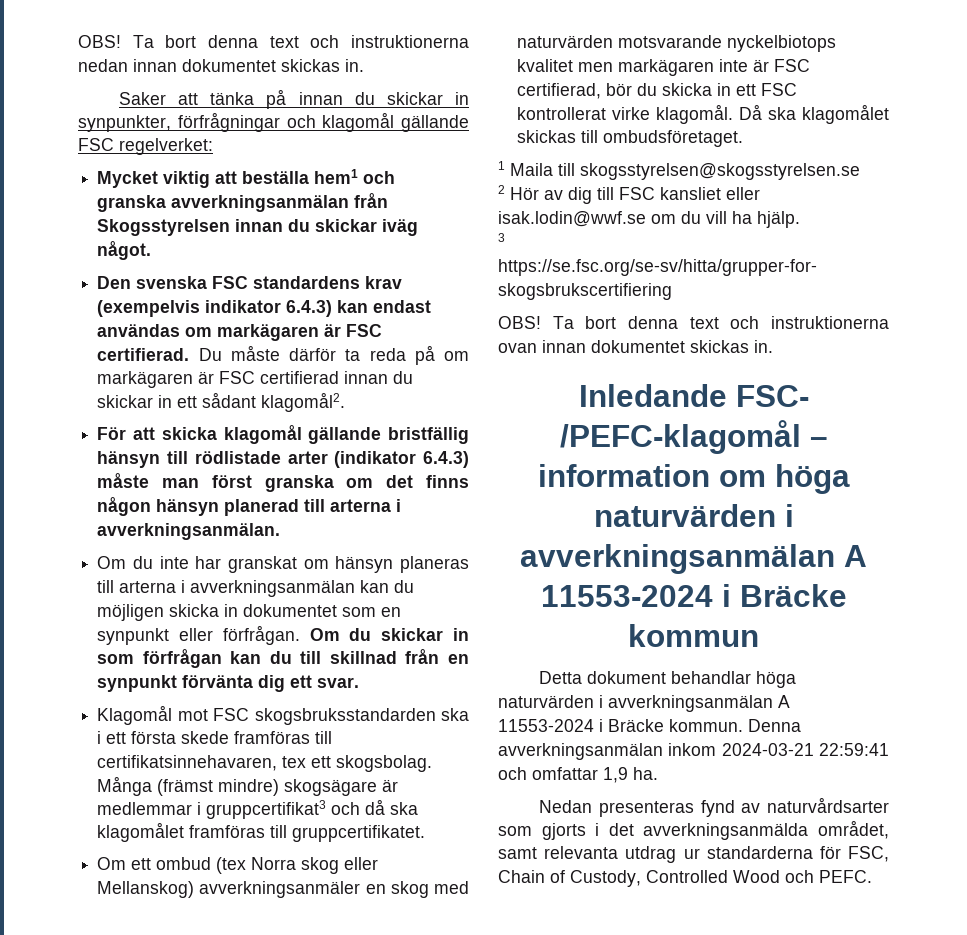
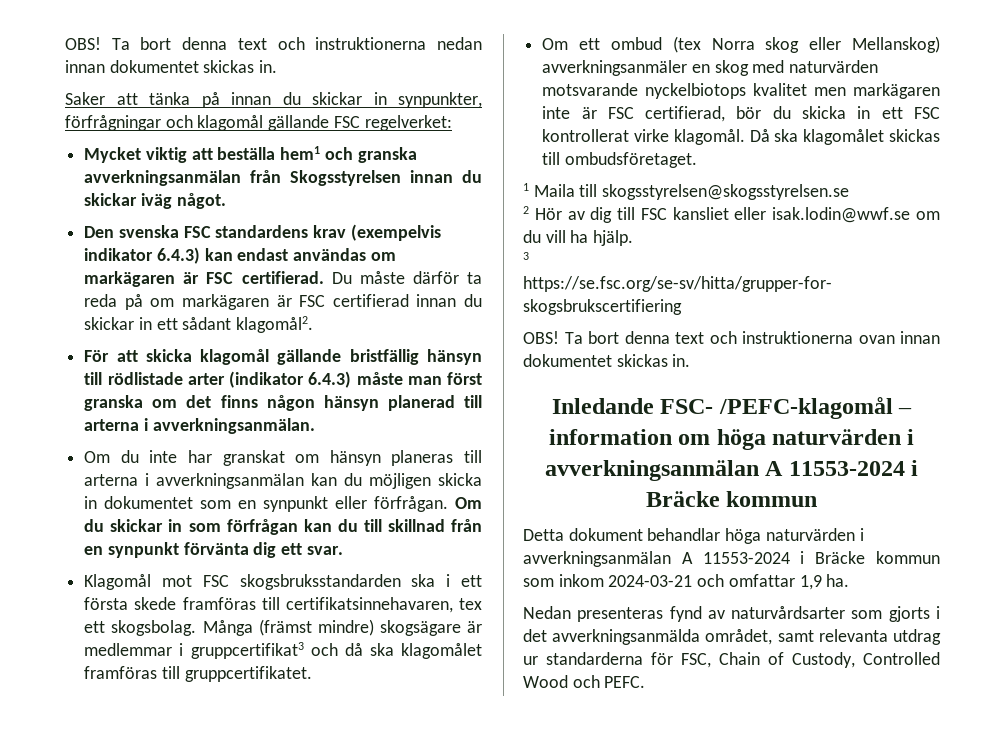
[669,719,801,732] [498,743,663,760] kommun. Denna avverkningsanmälan -> [876,551,940,564] [523,578,554,587] kommun som
[819,743,889,756] 22:59:41 -> (693, 581) none

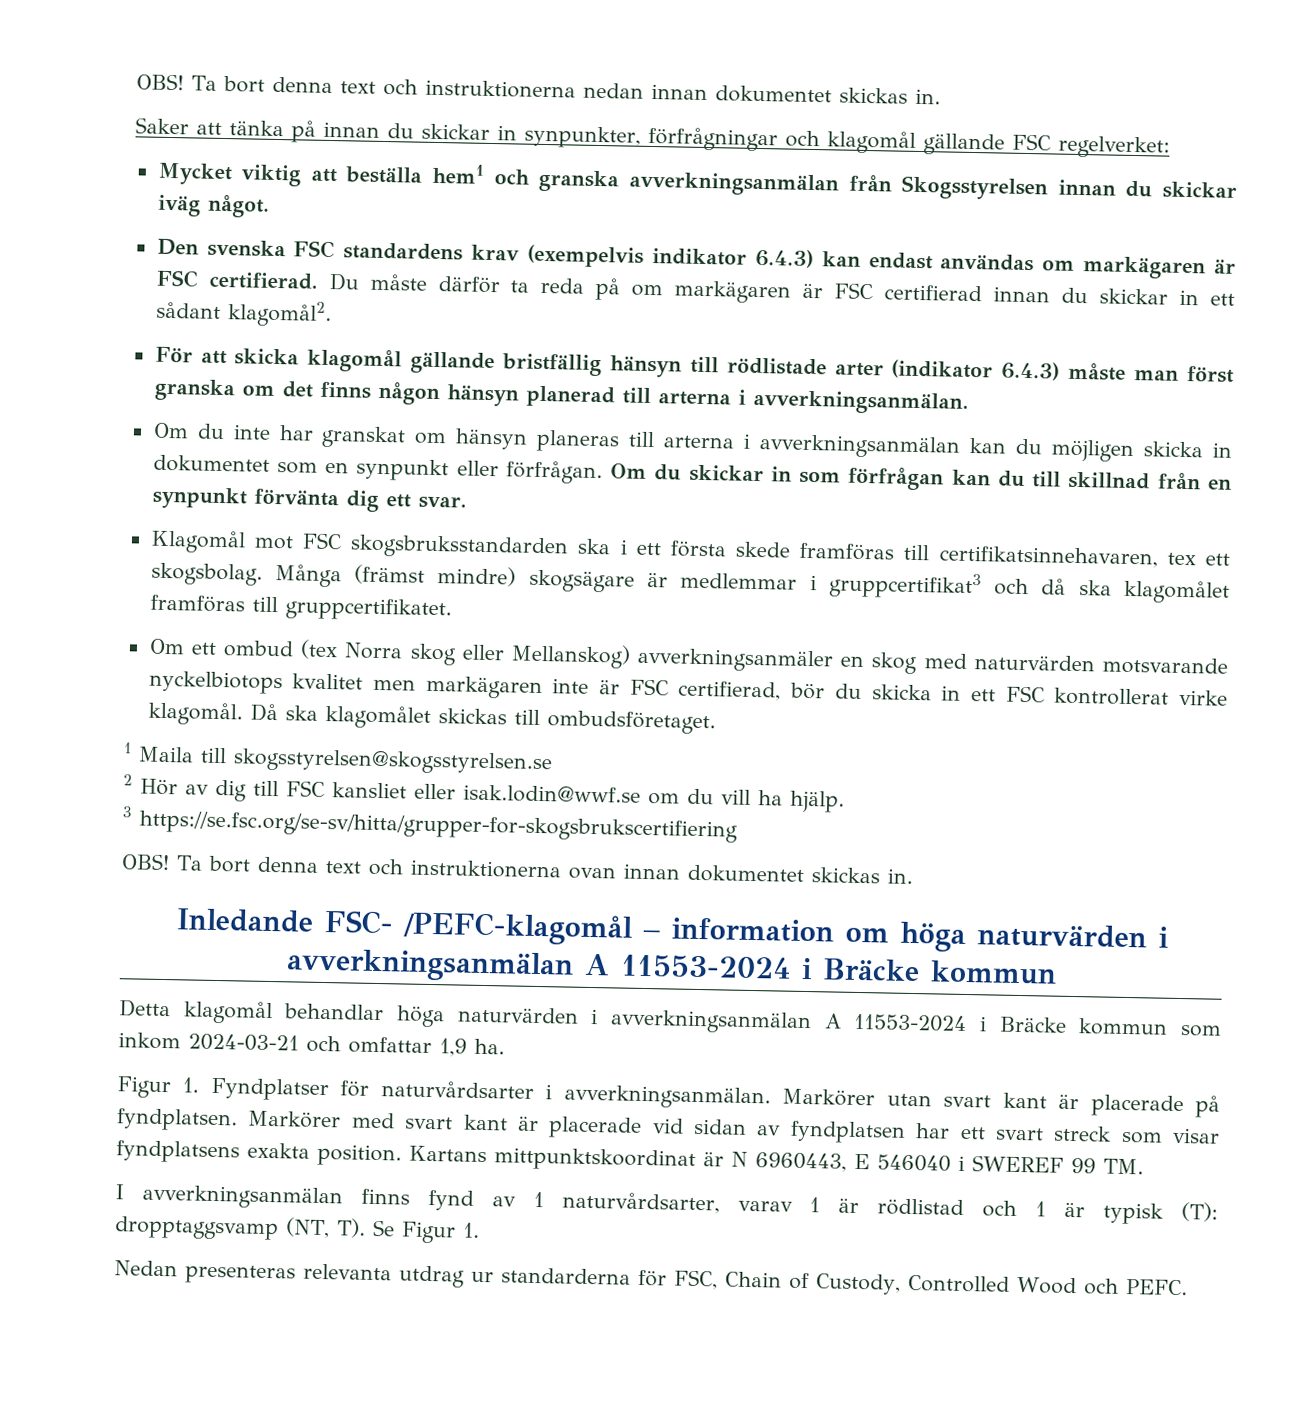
[568,528,643,541] dokument -> [182,1000,273,1025] klagomål
[523,606,940,622] [523,629,814,645] Nedan presenteras fynd av naturvårdsarter som gjorts i det avverkningsanmälda området, samt -> [117,1076,1220,1118] [116,1108,1220,1144] [116,1140,1144,1175] [115,1184,1219,1225] [114,1216,480,1244] [114,1260,296,1285] Figur 1. Fyndplatser för naturvårdsarter i avverkningsanmälan. Markörer utan svart kant är placerade på fyndplatsen. Markörer med svart kant är placerade vid sidan av fyndplatsen har ett svart streck som visar fyndplatsens exakta position. Kartans mittpunktskoordinat är N 6960443, E 546040 i SWEREF 99 TM. // I avverkningsanmälan finns fynd av 1 naturvårdsarter, varav 1 är rödlistad och 1 är typisk (T): dropptaggsvamp (NT, T). Se Figur 1. // Nedan presenteras

